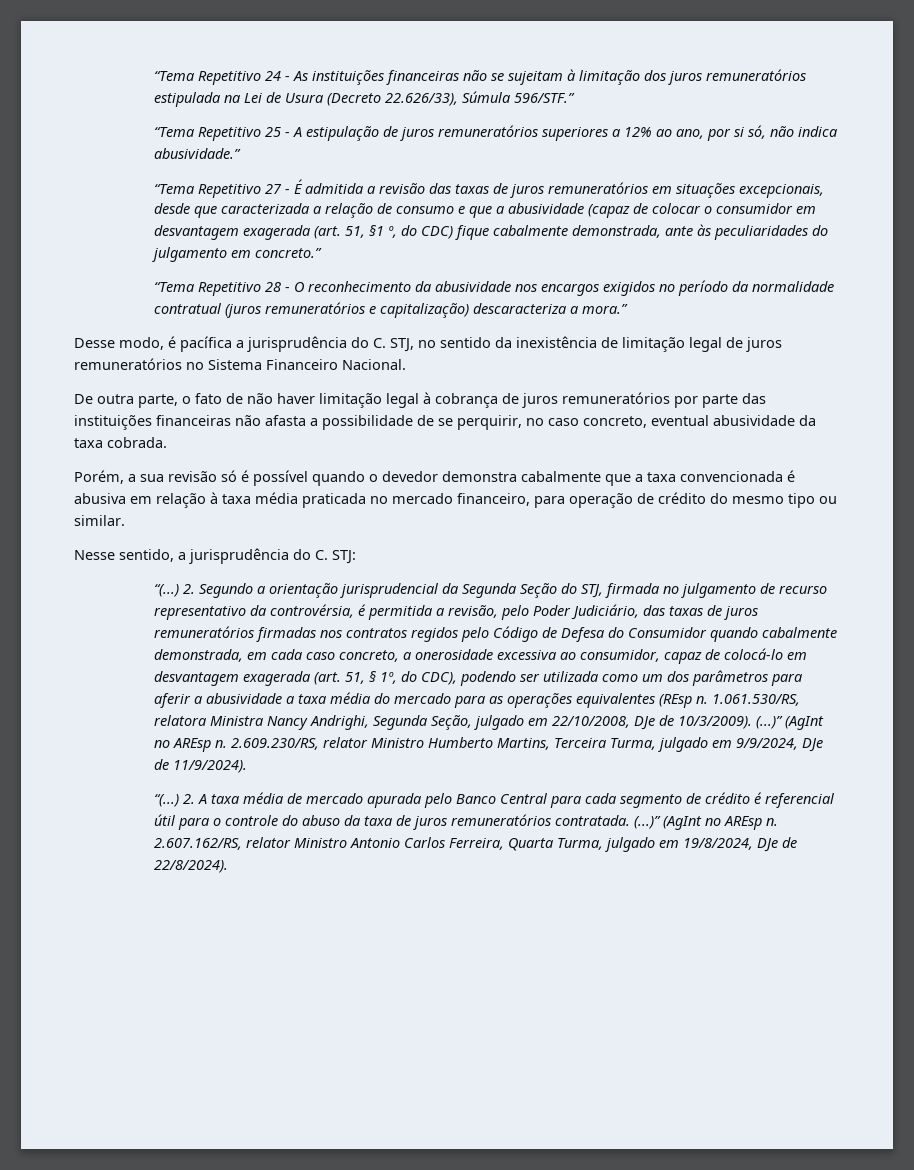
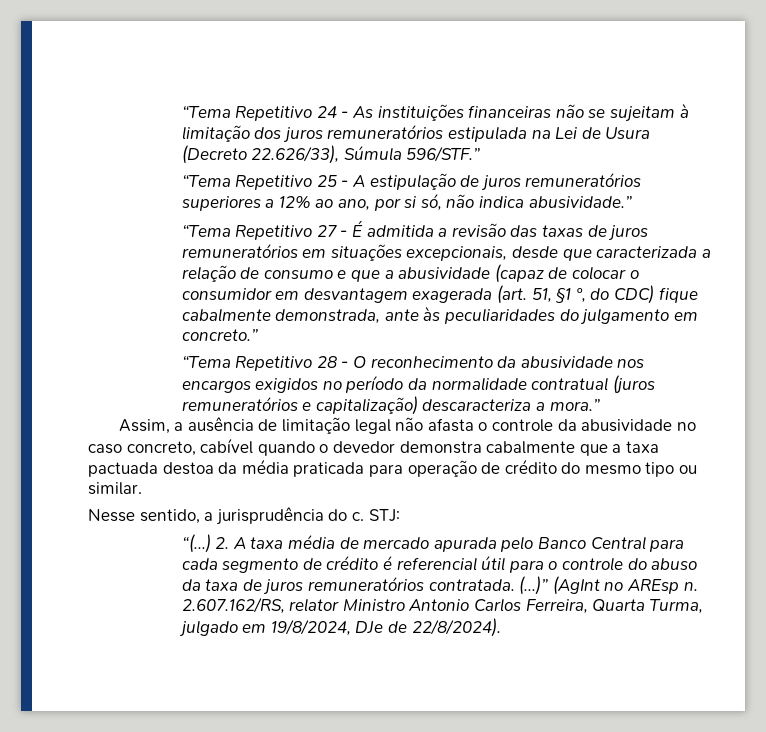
[74,336,782,352] [74,358,406,370] [74,392,766,408] [74,415,816,430] [74,437,167,448] [74,470,308,486] Desse modo, é pacífica a jurisprudência do C. STJ, no sentido da inexistência de limitação legal de juros remuneratórios no Sistema Financeiro Nacional. // De outra parte, o fato de não haver limitação legal à cobrança de juros remuneratórios por parte das instituições financeiras não afasta a possibilidade de se perquirir, no caso concreto, eventual abusividade da taxa cobrada. // Porém, a sua revisão só é possível -> [118,417,696,434] [88,438,254,456] Assim, a ausência de limitação legal não afasta o controle da abusividade no caso concreto, cabível
[680,470,795,482] [74,492,530,508] convencionada é abusiva em relação à taxa média praticada no mercado financeiro, -> [88,459,365,477] pactuada destoa da média praticada
[315,550,328,560] C. -> [351,512,364,521] c.
[154,583,828,598] [154,604,759,620] [154,626,838,642] [154,648,808,664] [154,670,803,686] [154,692,801,708] [154,715,825,730] [154,737,824,752] [154,759,248,773] // “(...) 2. Segundo a orientação jurisprudencial da Segunda Seção do STJ, firmada no julgamento de recurso representativo da controvérsia, é permitida a revisão, pelo Poder Judiciário, das taxas de juros remuneratórios firmadas nos contratos regidos pelo Código de Defesa do Consumidor quando cabalmente demonstrada, em cada caso concreto, a onerosidade excessiva ao consumidor, capaz de colocá-lo em desvantagem exagerada (art. 51, § 1º, do CDC), podendo ser utilizada como um dos parâmetros para aferir a abusividade a taxa média do mercado para as operações equivalentes (REsp n. 1.061.530/RS, relatora Ministra Nancy Andrighi, Segunda Seção, julgado em 22/10/2008, DJe de 10/3/2009). (...)” (AgInt no AREsp n. 2.609.230/RS, relator Ministro Humberto Martins, Terceira Turma, julgado em 9/9/2024, DJe de 11/9/2024). -> (400, 515) none

